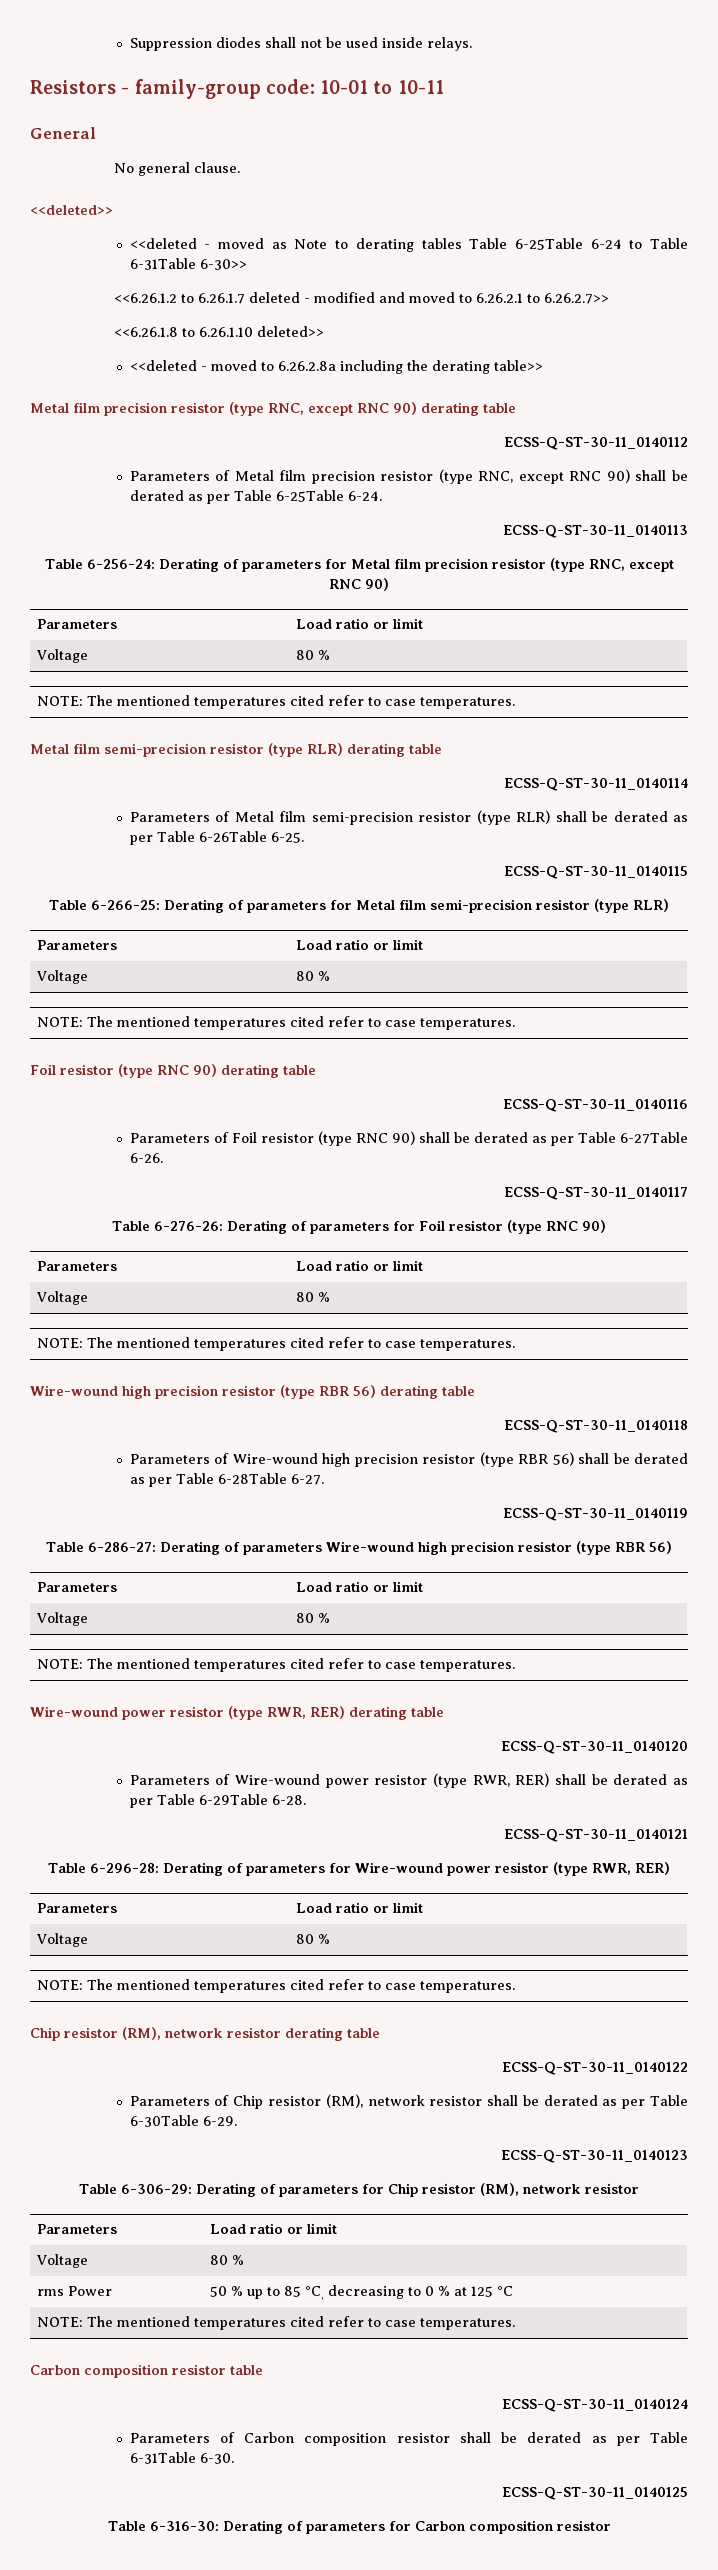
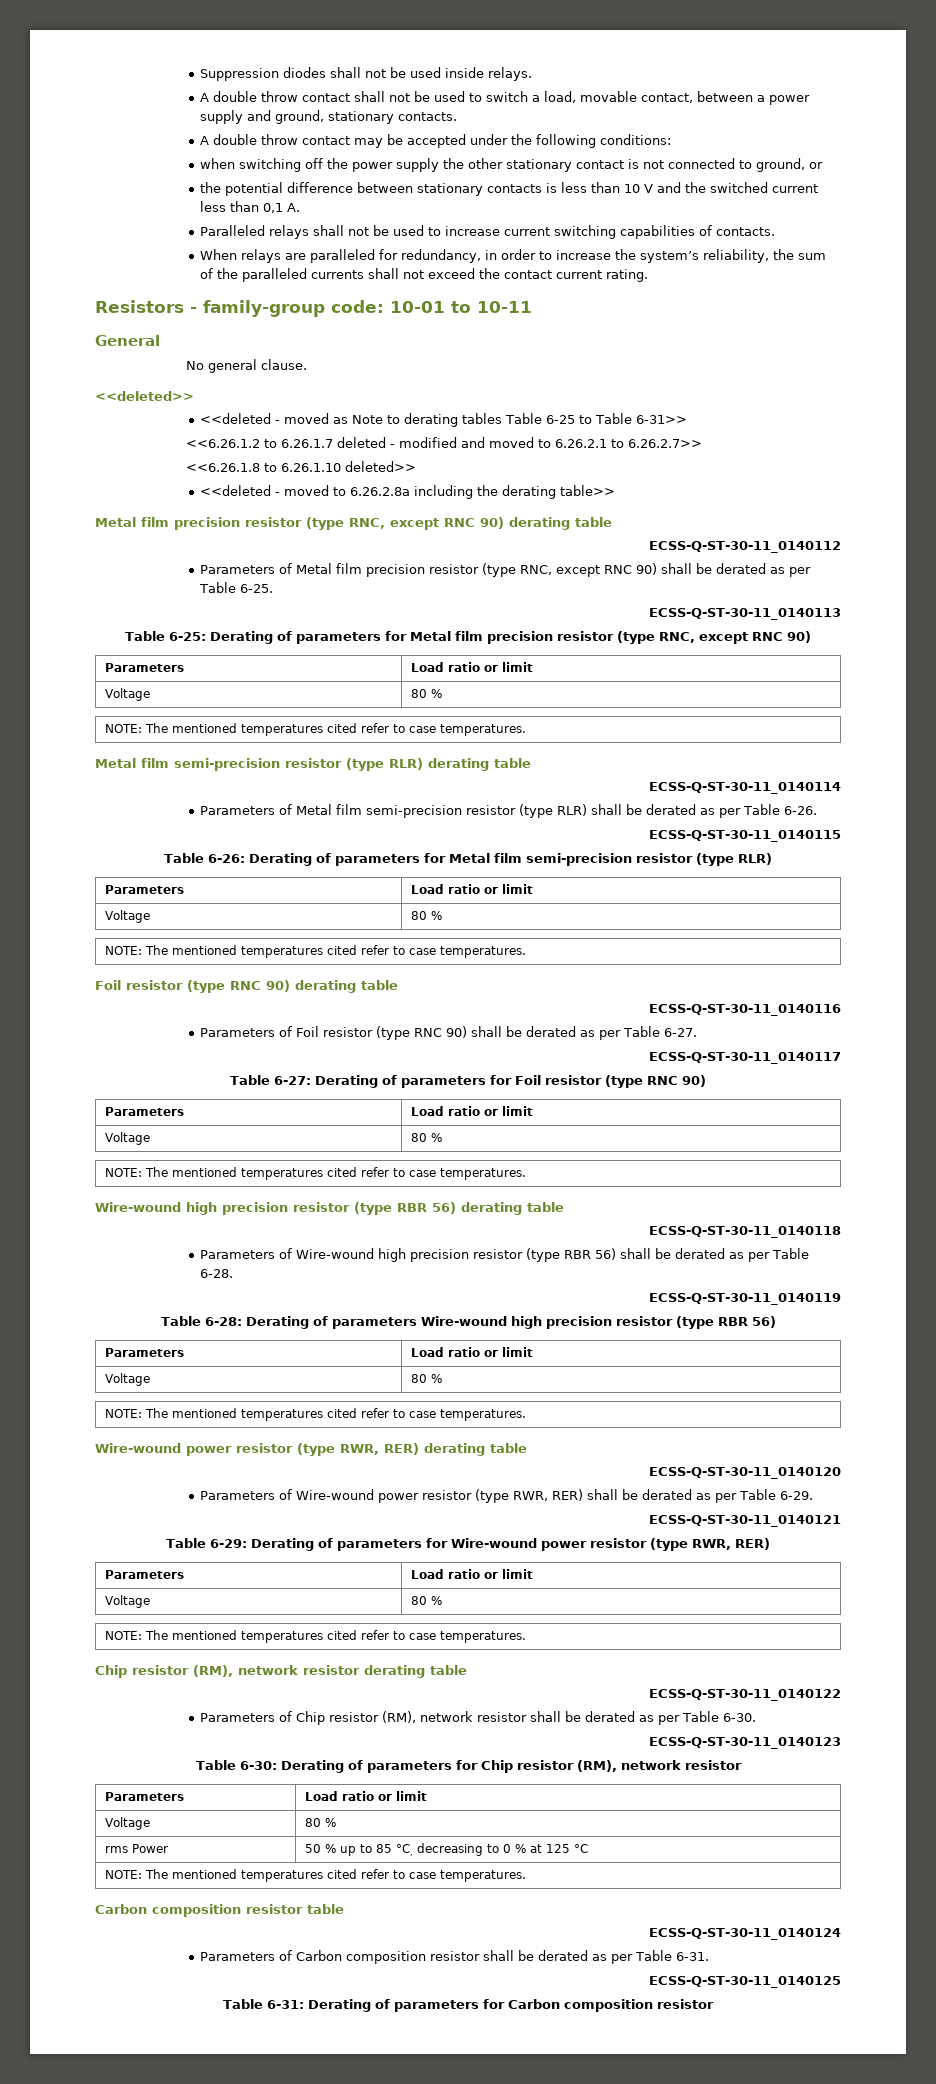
(472, 44) none -> [200,91,811,105] [200,110,458,124] [200,134,672,148] [200,158,824,172] [200,182,819,196] [200,201,301,213] [200,225,776,239] [200,249,827,263] [200,268,649,282] // A double throw contact shall not be used to switch a load, movable contact, between a power supply and ground, stationary contacts. // A double throw contact may be accepted under the following conditions: // when switching off the power supply the other stationary contact is not connected to ground, or // the potential difference between stationary contacts is less than 10 V and the switched current less than 0,1 A. // Paralleled relays shall not be used to increase current switching capabilities of contacts. // When relays are paralleled for redundancy, in order to increase the system’s reliability, the sum of the paralleled currents shall not exceed the contact current rating.
[514,238,689,250] [129,258,247,270] 6-25Table 6-24 to Table 6-31Table 6-30>> -> [546,413,688,424] 6-25 to Table 6-31>>
[275,490,382,502] 6-25Table 6-24. -> [240,584,274,593] 6-25.
[86,559,155,569] 6-256-24: -> [168,632,206,641] 6-25:
[198,831,304,843] 6-26Table 6-25. -> [784,806,818,815] 6-26.
[90,900,160,910] 6-266-25: -> [207,854,245,863] 6-26:
[620,1132,689,1144] [129,1153,163,1163] 6-27Table 6-26. -> [664,1028,698,1037] 6-27.
[153,1221,223,1231] 6-276-26: -> [273,1076,311,1085] 6-27:
[217,1473,324,1485] 6-28Table 6-27. -> [200,1269,234,1278] 6-28.
[87,1542,156,1552] 6-286-27: -> [204,1317,242,1326] 6-28:
[198,1794,306,1805] 6-29Table 6-28. -> [780,1491,814,1500] 6-29.
[89,1863,159,1873] 6-296-28: -> [209,1539,247,1548] 6-29:
[129,2115,237,2127] 6-30Table 6-29. -> [723,1713,757,1722] 6-30.
[120,2184,192,2194] 6-306-29: -> [239,1761,277,1770] 6-30:
[129,2452,234,2464] 6-31Table 6-30. -> [676,1952,710,1961] 6-31.
[149,2521,219,2531] 6-316-30: -> [266,2000,304,2009] 6-31:

